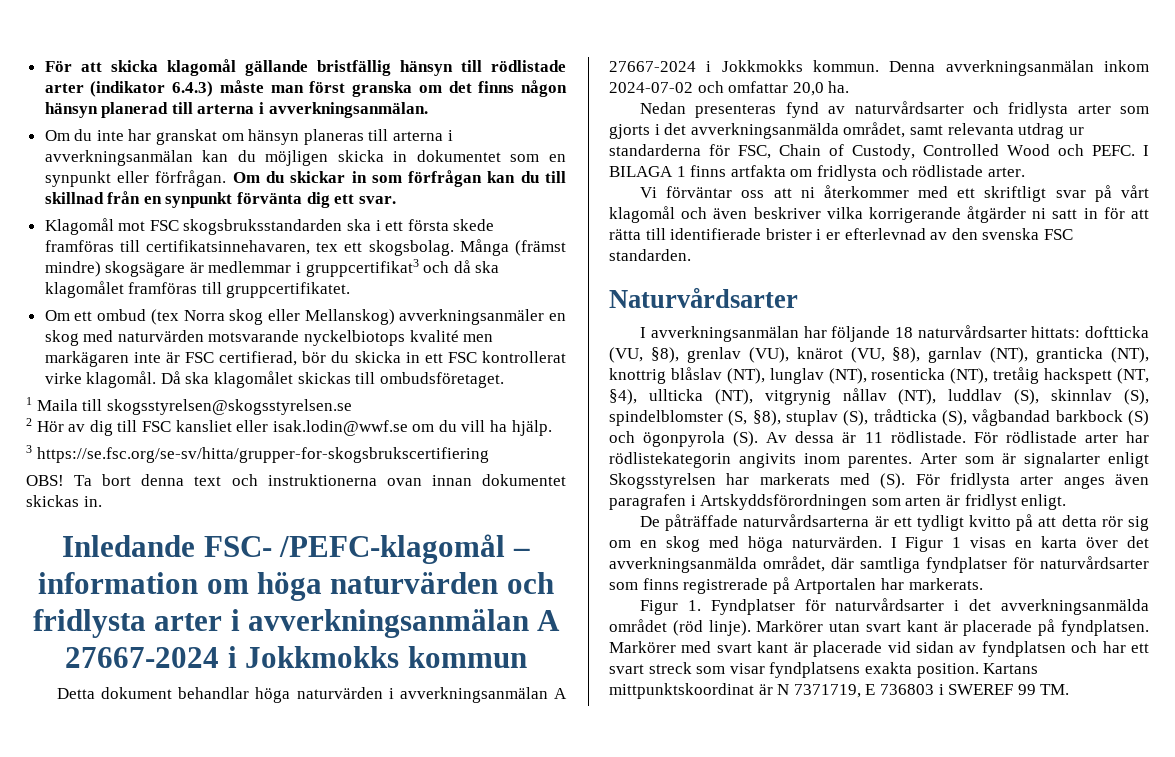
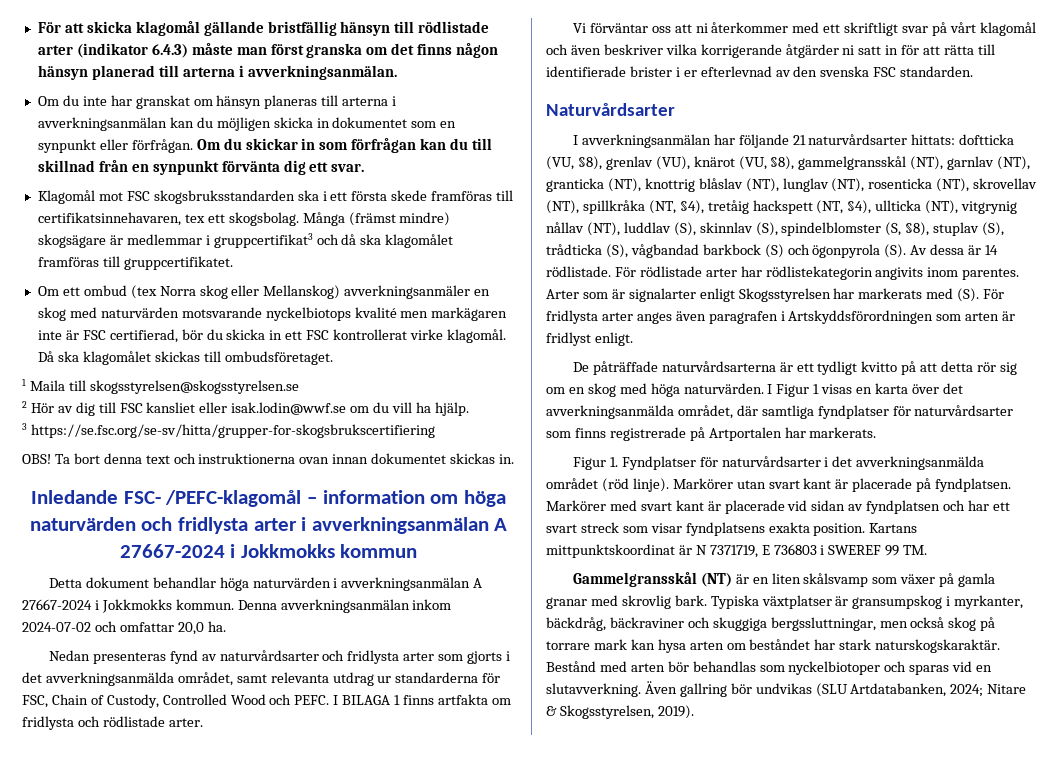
[894,327,913,338] 18 -> [792,135,806,145] 21
(921, 355) none -> [798,156,944,170] gammelgransskål (NT),
(989, 376) none -> [973,178,1038,189] [546,200,704,214] skrovellav (NT), spillkråka (NT, §4),
[864,432,883,443] 11 -> [985,245,999,255] 14
(1070, 689) none -> [572,572,996,587] [546,595,1024,609] [546,617,996,631] [546,639,1001,653] [546,661,993,675] [546,681,1027,697] [546,705,694,719] // Gammelgransskål (NT) är en liten skålsvamp som växer på gamla granar med skrovlig bark. Typiska växtplatser är gransumpskog i myrkanter, bäckdråg, bäckraviner och skuggiga bergssluttningar, men också skog på torrare mark kan hysa arten om beståndet har stark naturskogskaraktär. Bestånd med arten bör behandlas som nyckelbiotoper och sparas vid en slutavverkning. Även gallring bör undvikas (SLU Artdatabanken, 2024; Nitare & Skogsstyrelsen, 2019).

